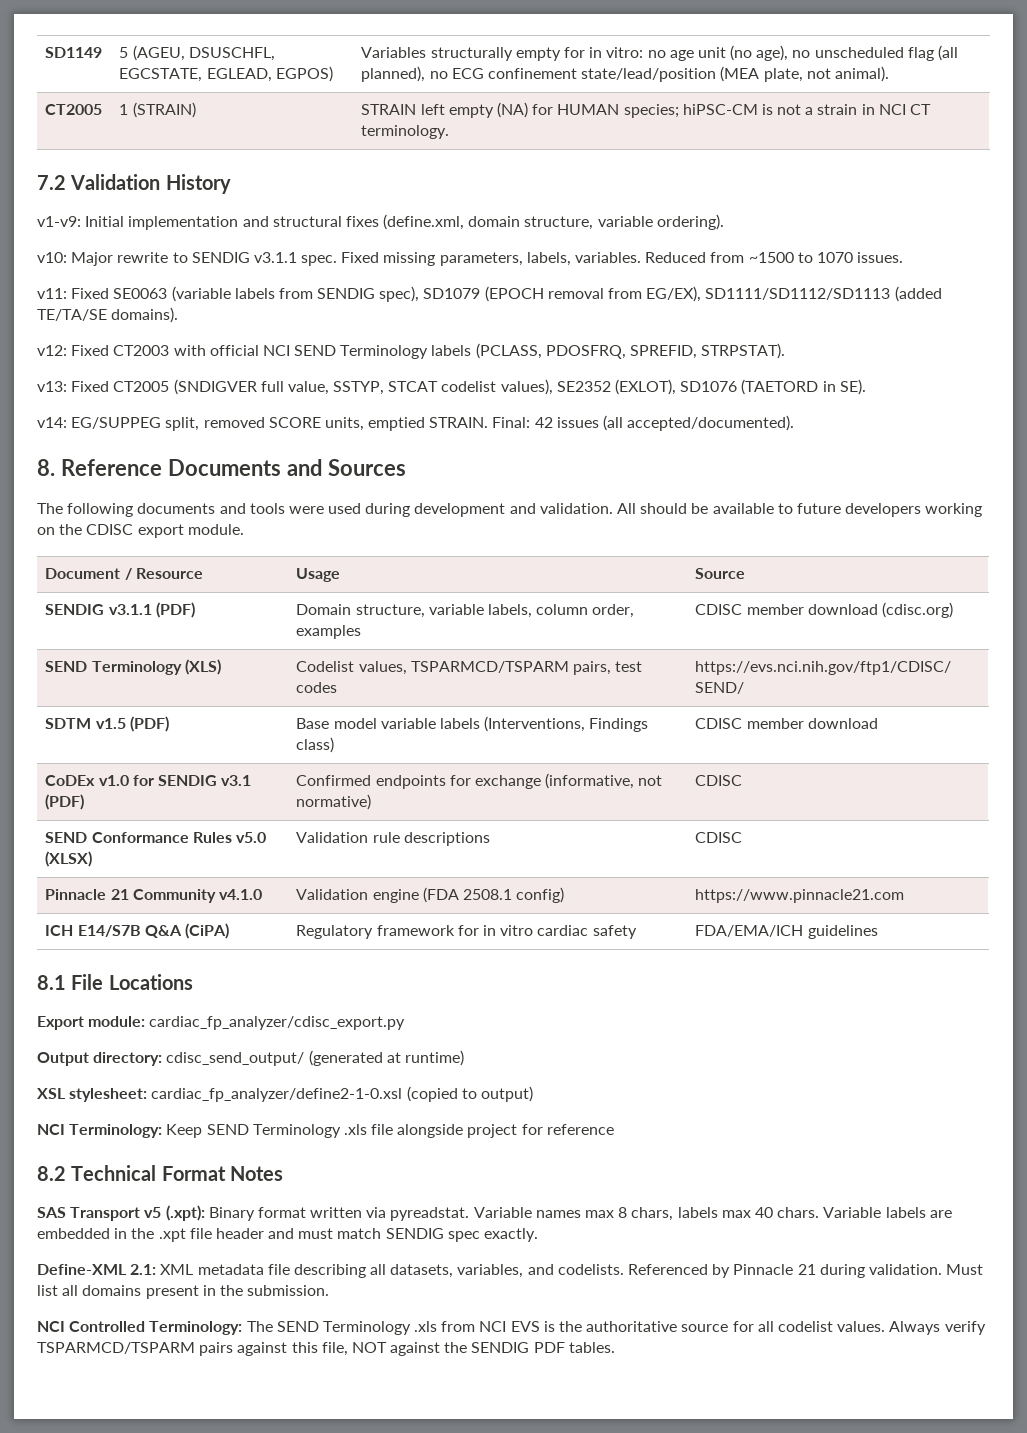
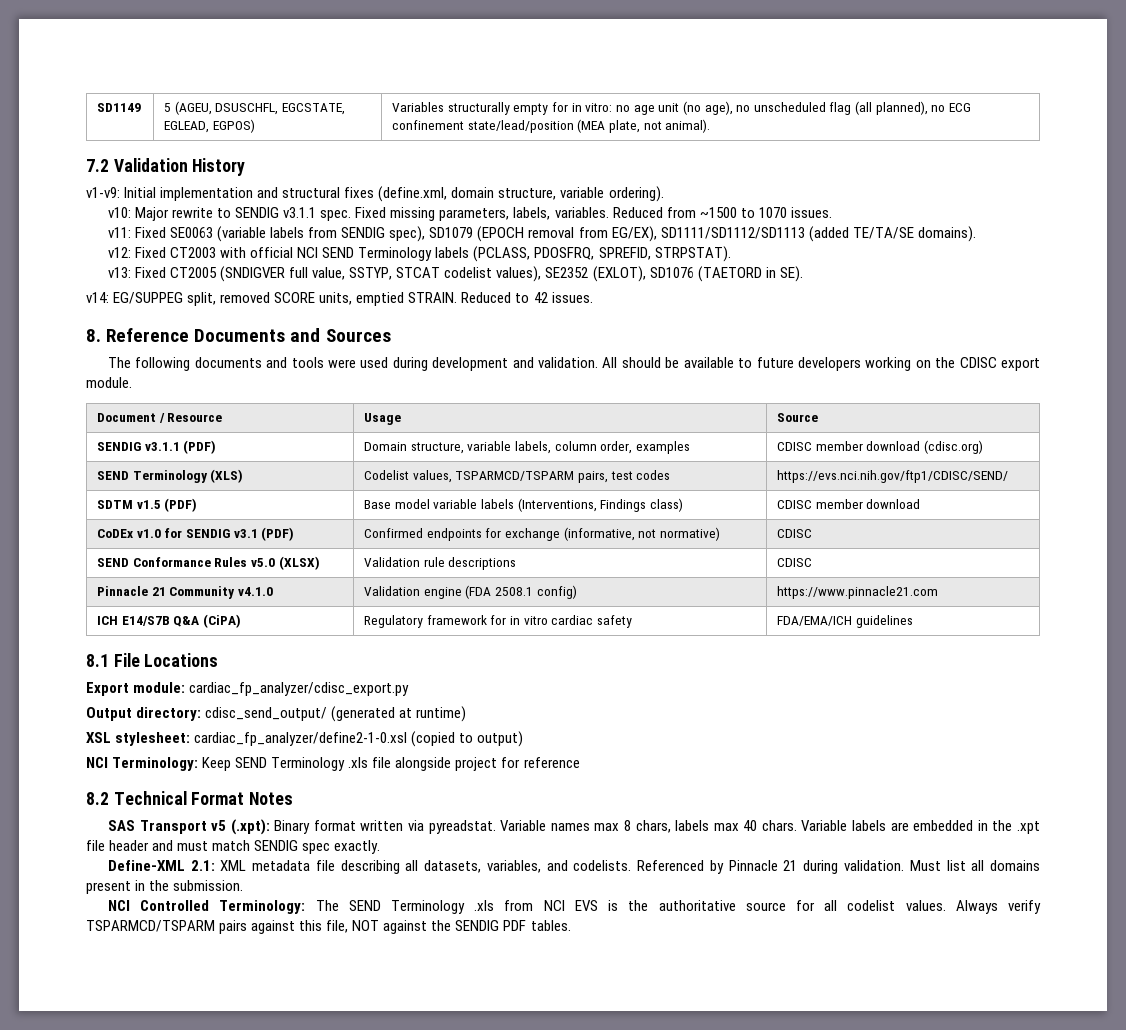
[45,104,103,115] [119,102,196,118] [361,102,932,118] [361,125,450,139] // CT2005 | 1 (STRAIN) | STRAIN left empty (NA) for HUMAN species; hiPSC-CM is not a strain in NCI CT terminology. -> (711, 126) none
[492,415,795,431] Final: 42 issues (all accepted/documented). -> [461,292,593,303] Reduced to 42 issues.

